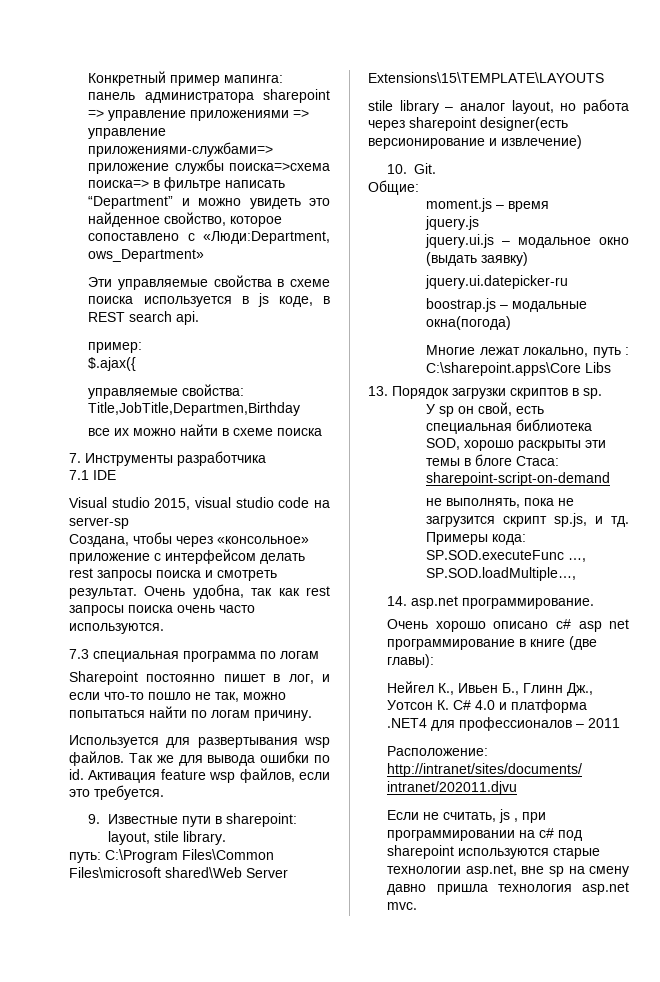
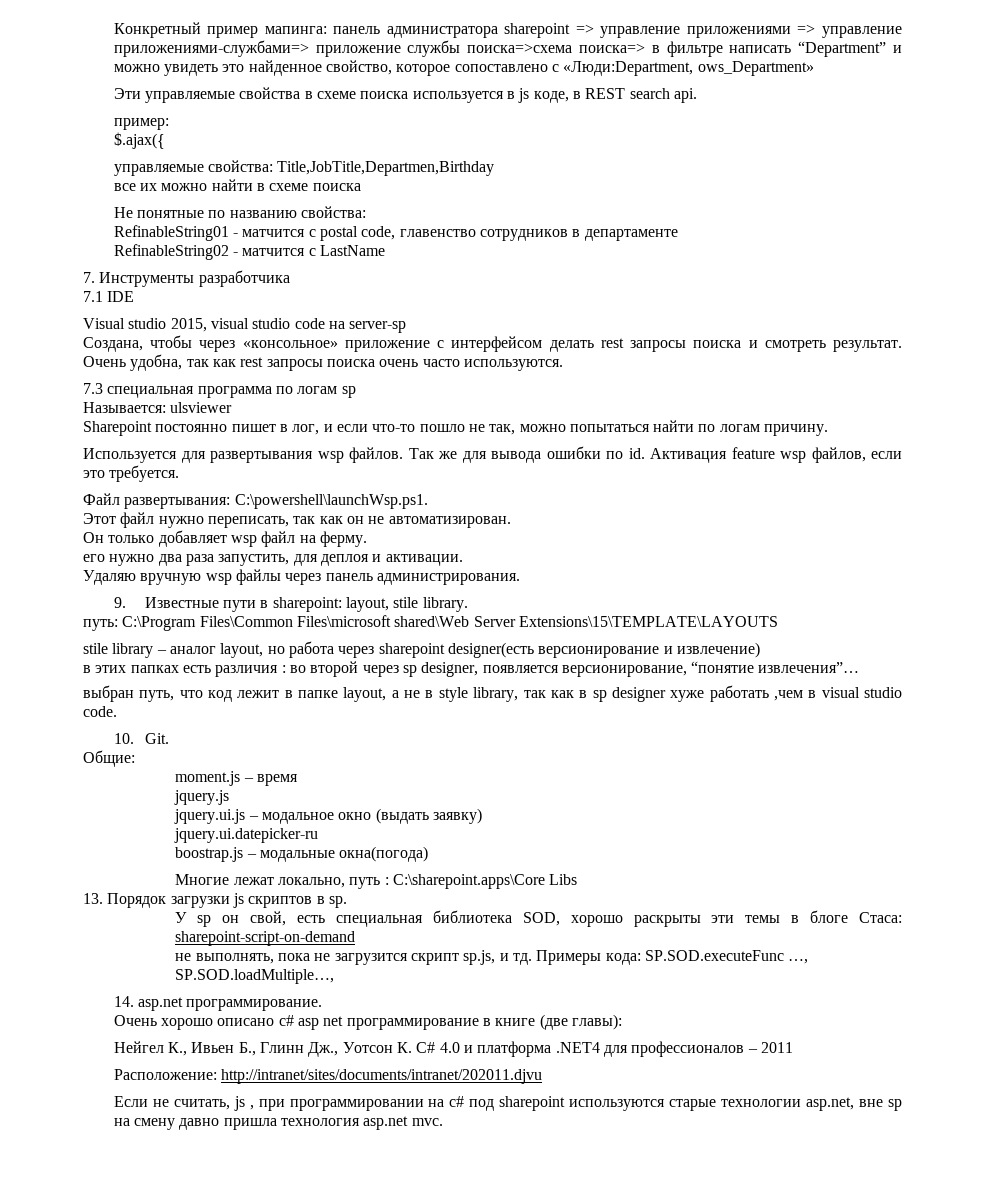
(323, 432) none -> [113,206,367,218] [113,225,678,241] [113,244,386,260] // Не понятные по названию свойства: // RefinableString01 - матчится с postal code, главенство сотрудников в департаменте // RefinableString02 - матчится с LastName
(319, 655) none -> [341,386,356,398] [83,402,233,413] sp // Называется: ulsviewer
(164, 792) none -> [83,493,428,509] [83,512,511,528] [83,530,367,547] [83,554,463,566] [83,569,520,585] // Файл развертывания: C:\powershell\launchWsp.ps1. // Этот файл нужно переписать, так как он не автоматизирован. // Он только добавляет wsp файл на ферму. // его нужно два раза запустить, для деплоя и активации. // Удаляю вручную wsp файлы через панель администрирования.
(582, 142) none -> [83,661,860,677] [83,685,902,702] [83,706,117,717] // в этих папках есть различия : во второй через sp designer, появляется версионирование, “понятие извлечения”… // выбран путь, что код лежит в папке layout, а не в style library, так как в sp designer хуже работать ,чем в visual studio code.
(506, 393) none -> [232,893,244,908] js

